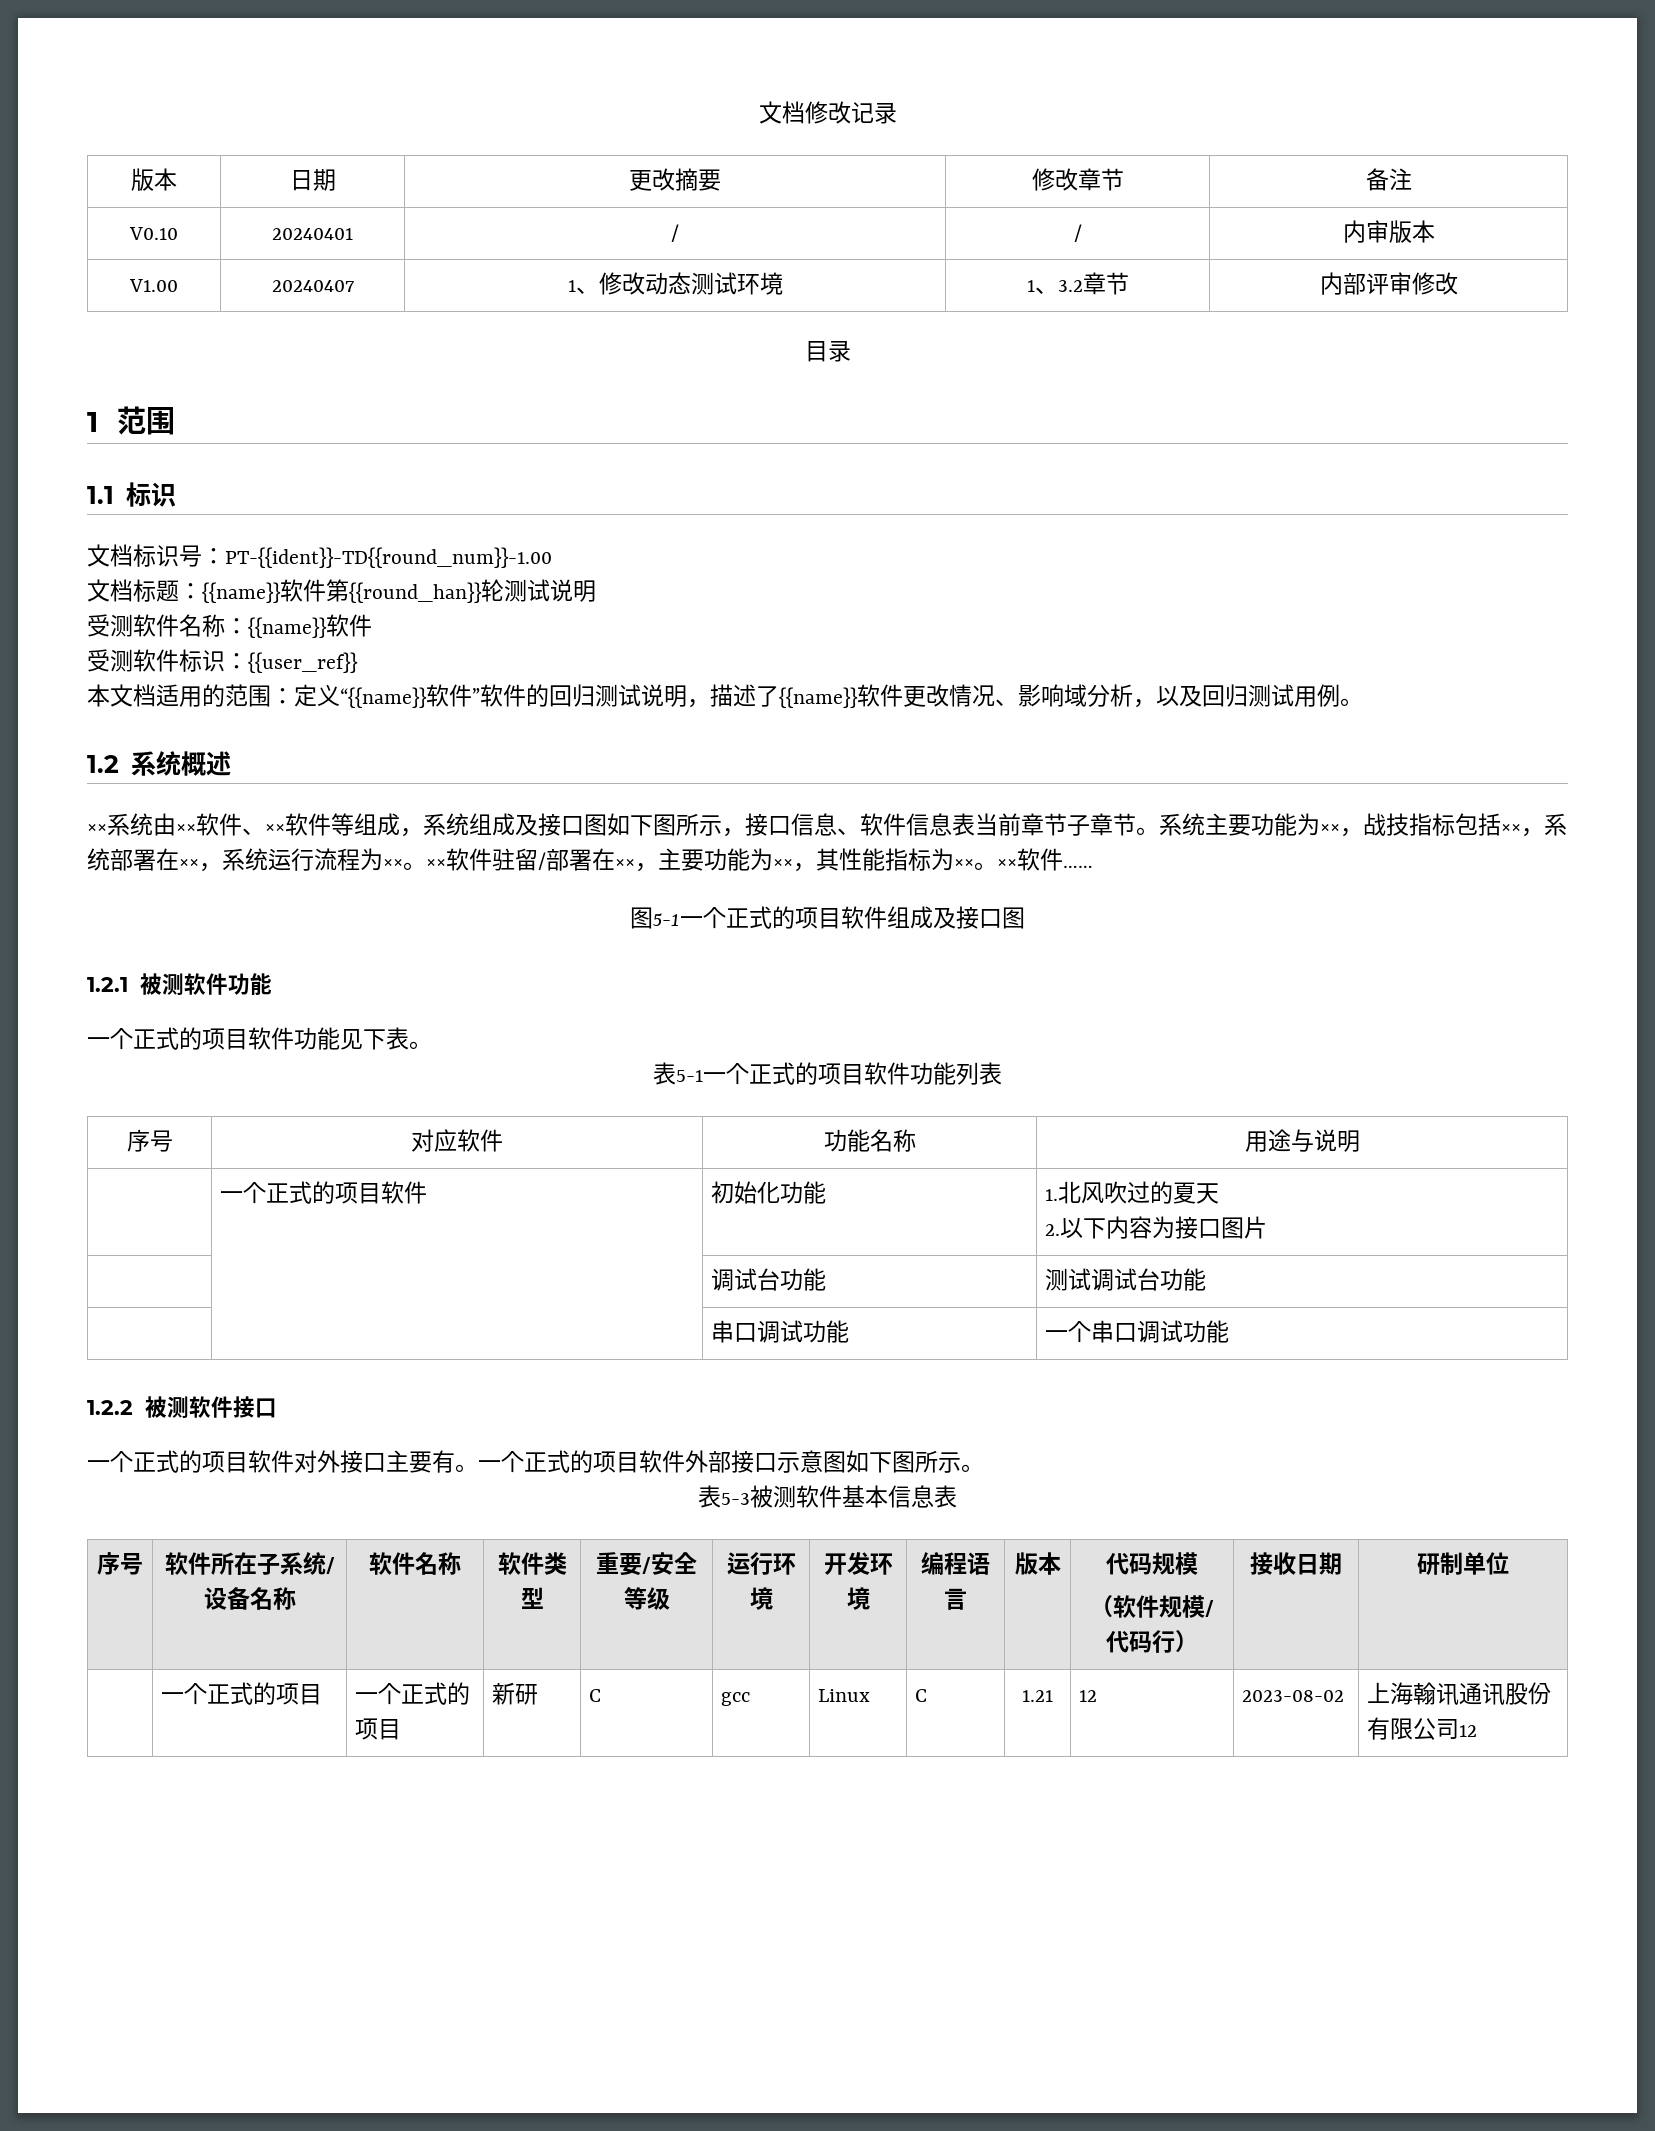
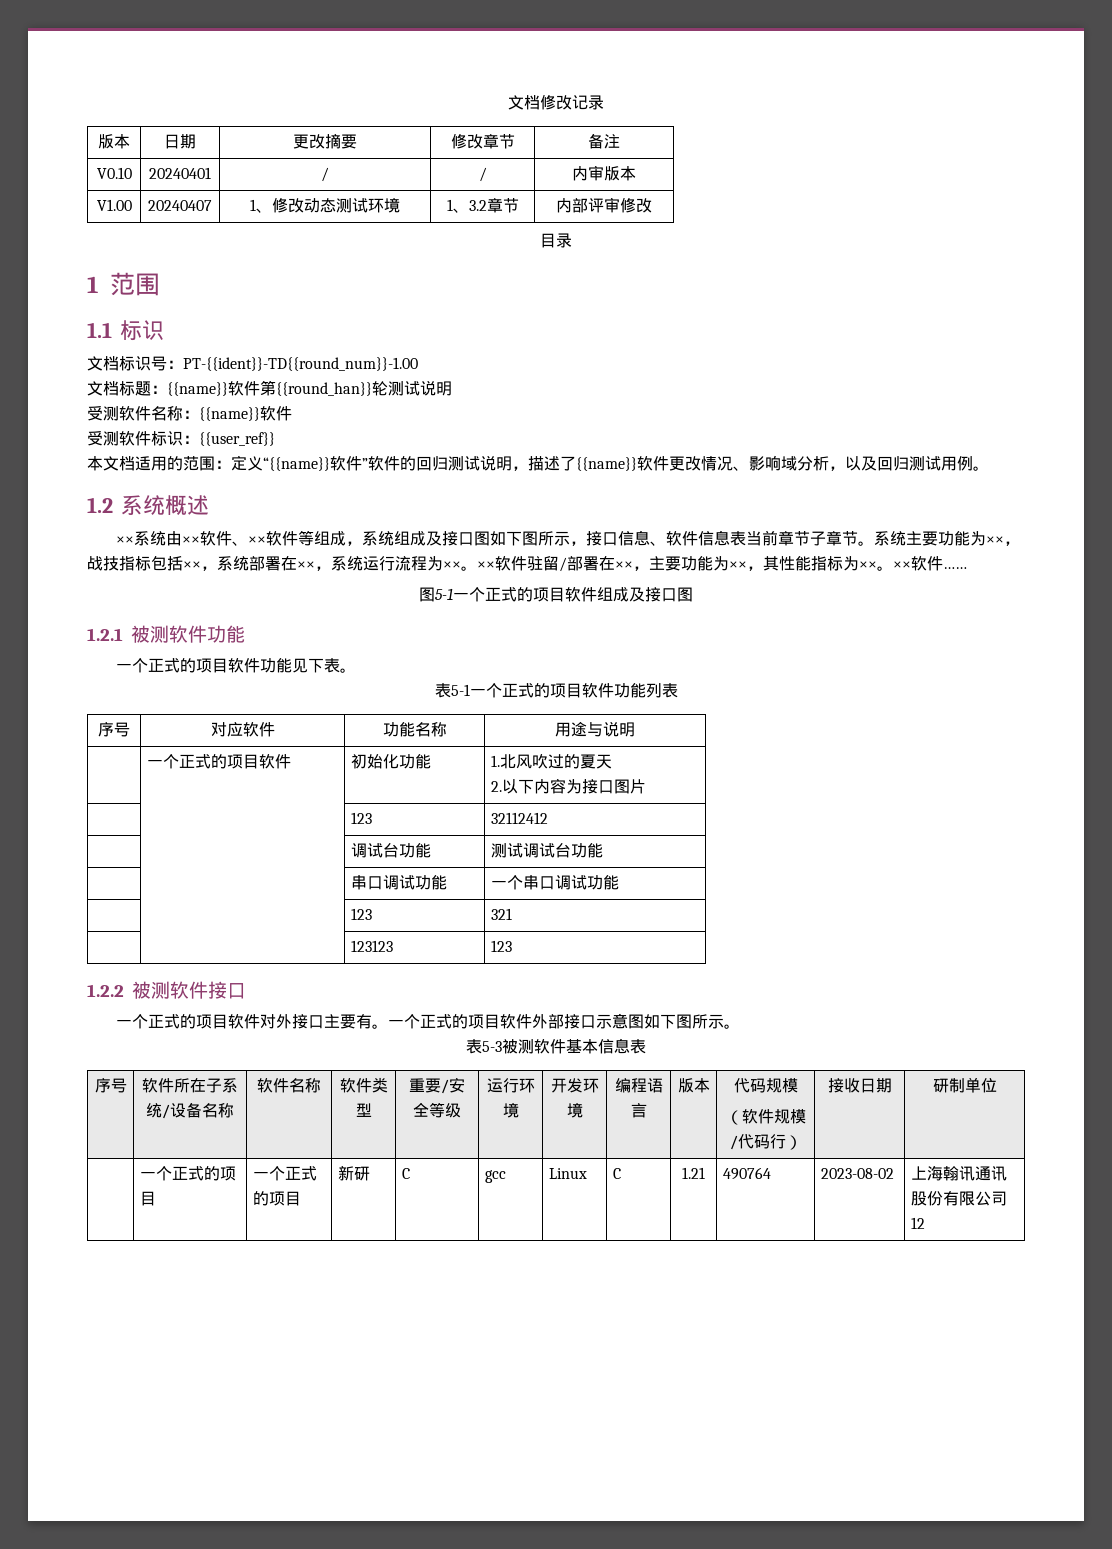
(1268, 1227) none -> [351,812,373,824] [491,812,549,824] // | | 123 | 32112412
(1230, 1331) none -> [351,908,373,920] [491,908,513,920] [351,940,394,952] [491,940,513,952] // | | 123 | 321 // | | 123123 | 123
[1079,1690,1098,1702] 12 -> [723,1167,772,1180] 490764

